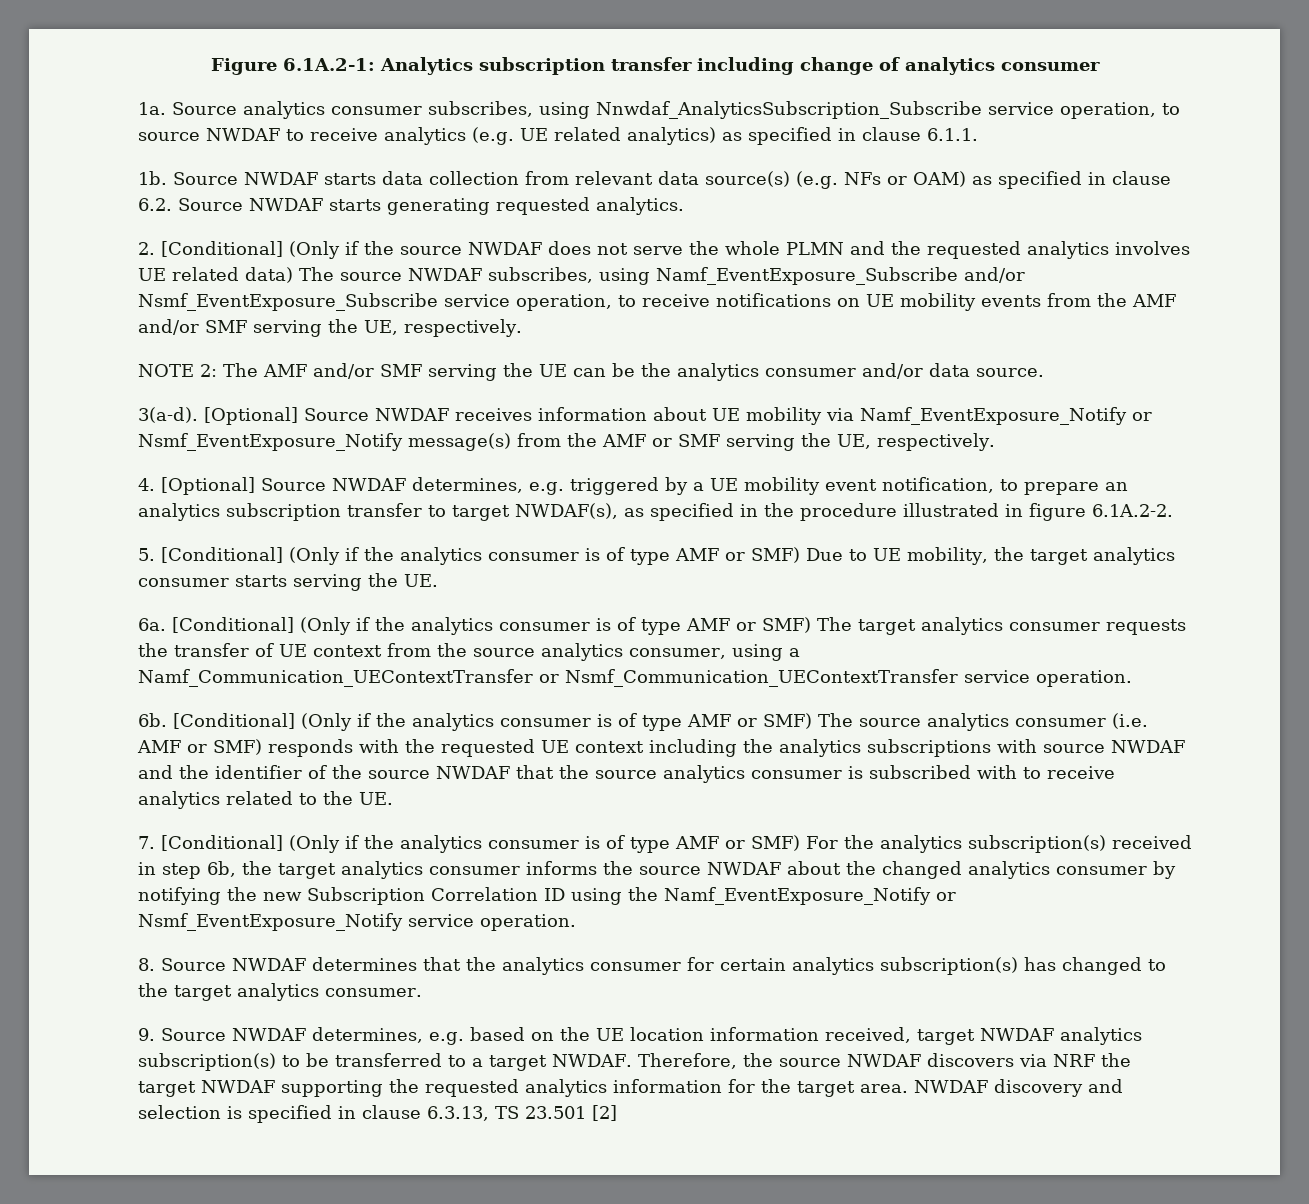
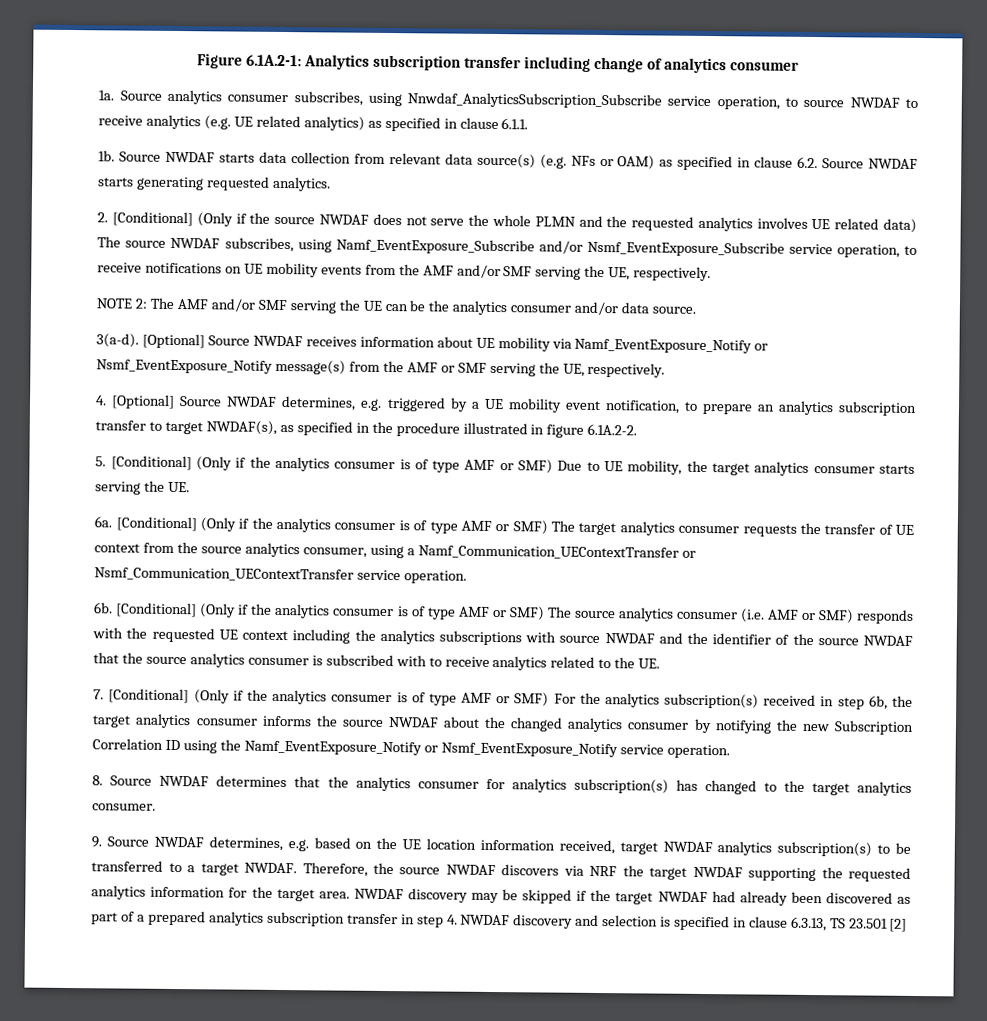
[720,958,787,971] certain -> (505, 784) none
(1084, 1088) none -> [471,889,912,906] [91,910,574,929] may be skipped if the target NWDAF had already been discovered as part of a prepared analytics subscription transfer in step 4. NWDAF discovery

